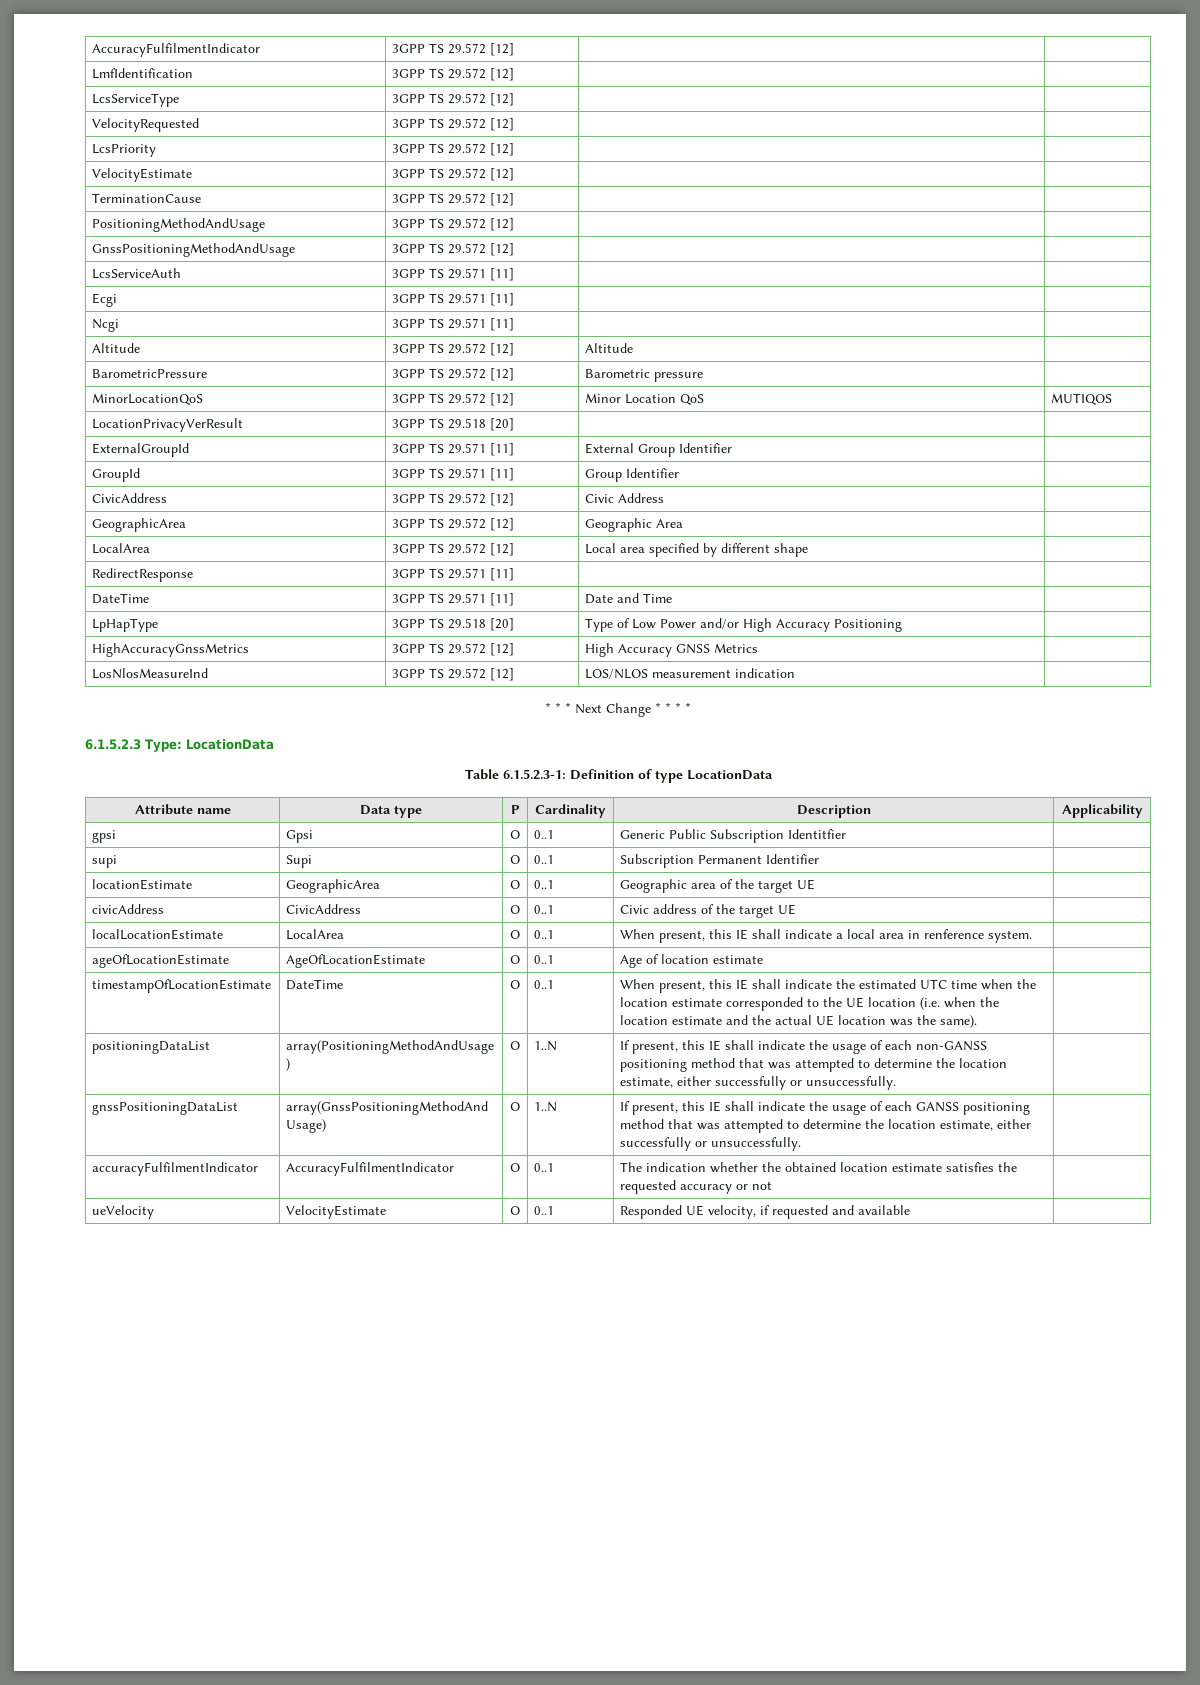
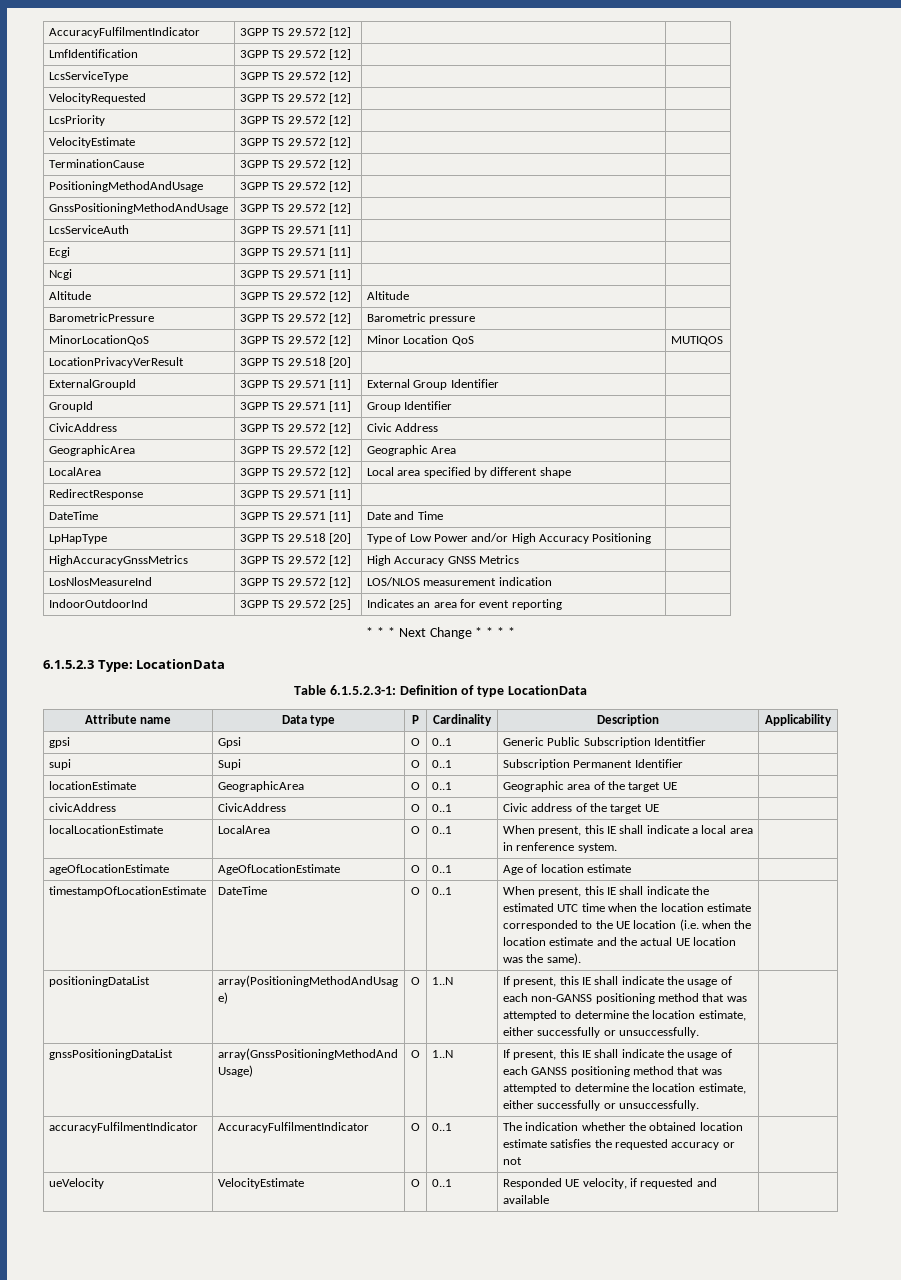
(796, 673) none -> [48,599,148,608] [239,599,351,610] [366,599,562,610] // IndoorOutdoorInd | 3GPP TS 29.572 [25] | Indicates an area for event reporting |

